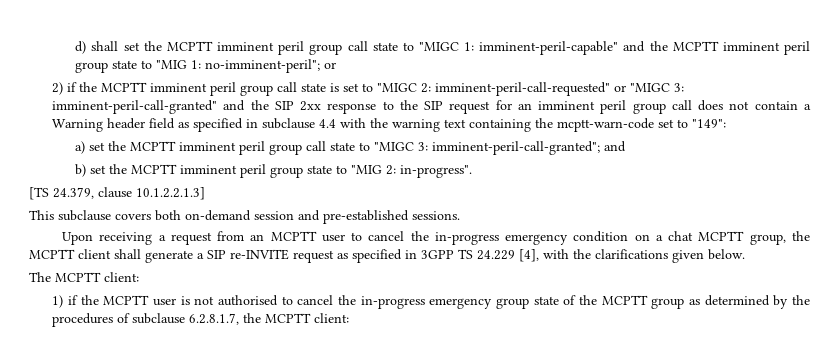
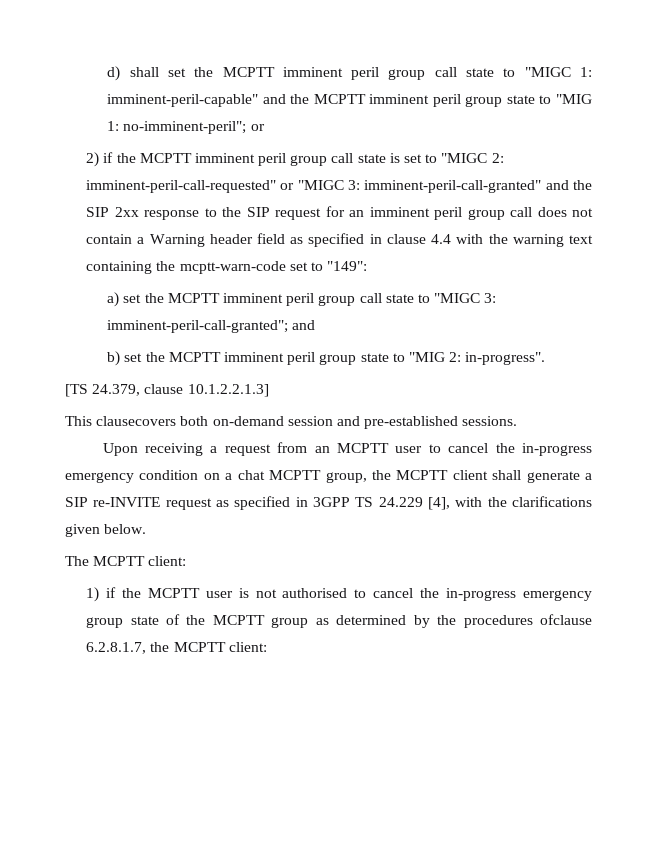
[262,118,316,129] subclause -> [386,234,426,244] clause
[58,210,151,221] subclause covers -> [96,416,177,426] clausecovers
[117,313,186,324] of subclause -> [539,614,592,625] ofclause

